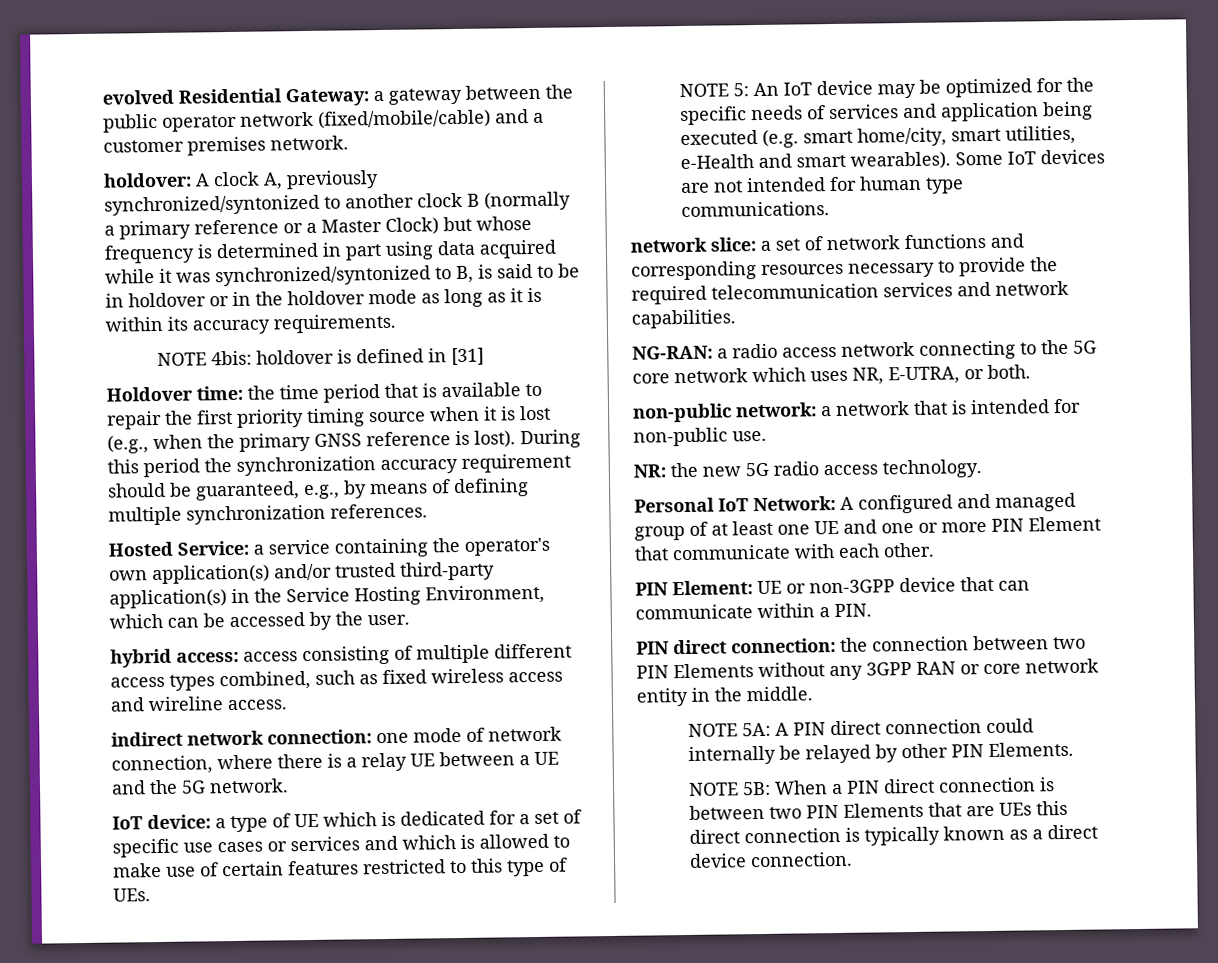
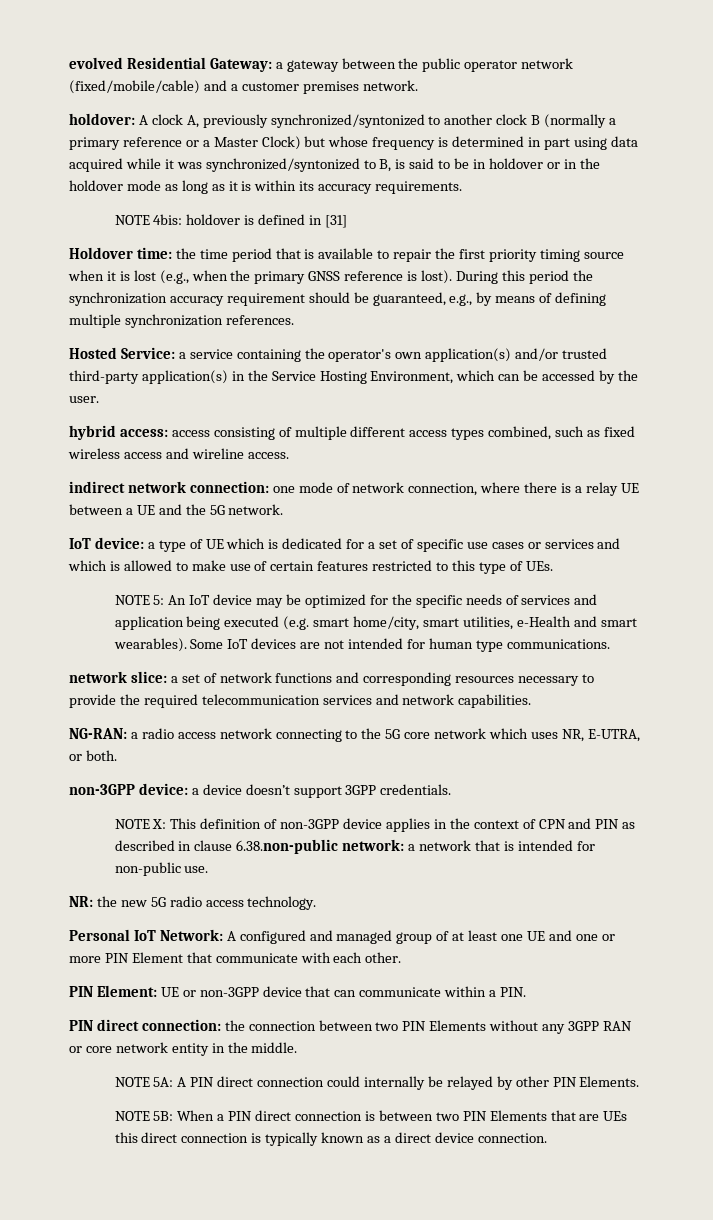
[632,403,732,423] non-public -> [69,783,452,798] [114,818,636,832] [114,839,339,854] non-3GPP device: a device doesn’t support 3GPP credentials. // NOTE X: This definition of non-3GPP device applies in the context of CPN and PIN as described in clause 6.38.non-public

